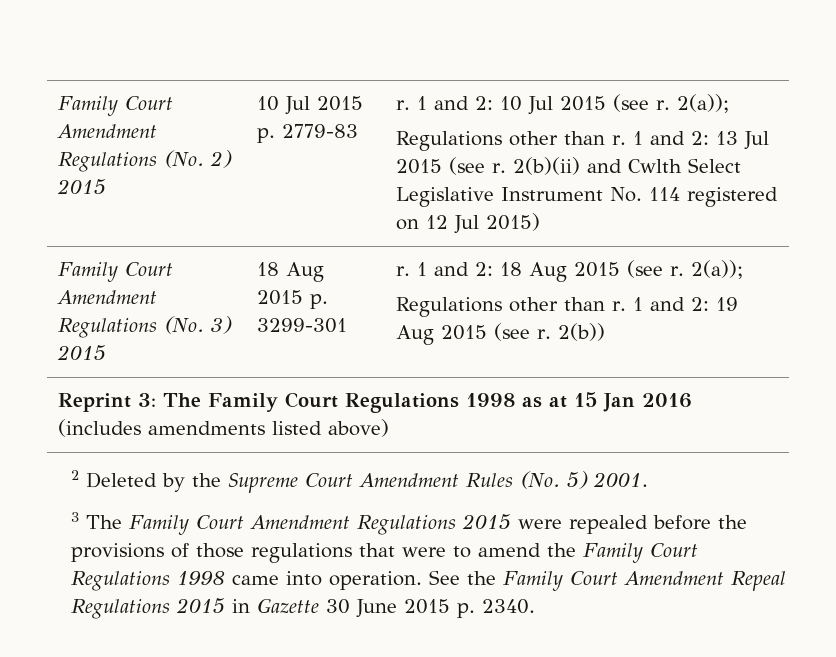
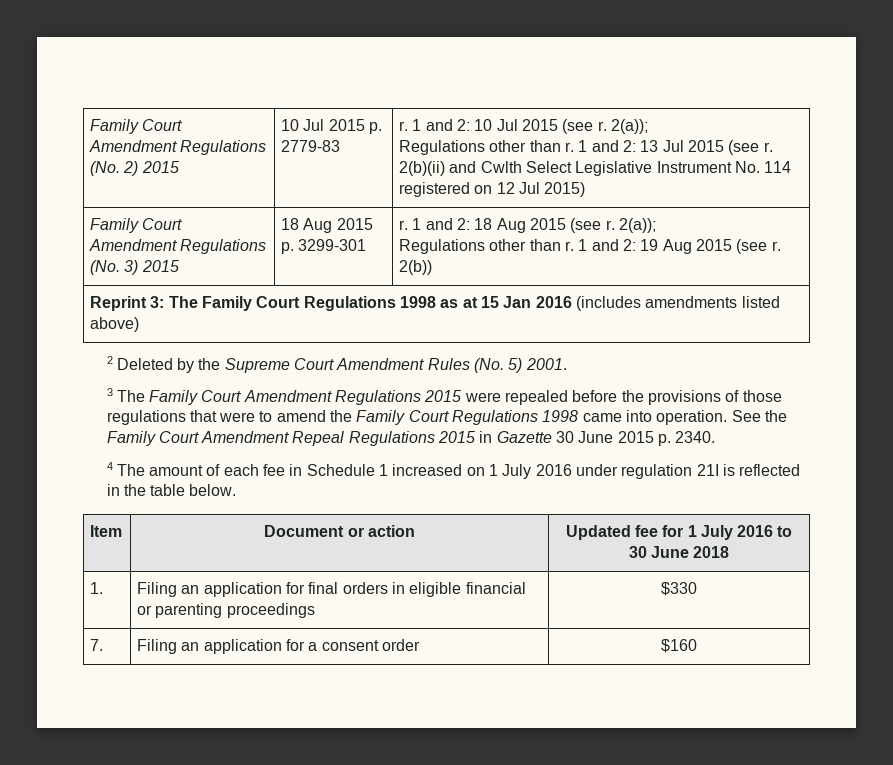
(535, 606) none -> [106,462,801,479] [106,484,237,496] [90,525,123,537] [264,525,415,537] [565,525,793,540] [628,546,730,558] [90,582,104,594] [137,582,526,597] [137,603,315,618] [661,582,697,596] [90,639,104,651] [137,639,421,654] [661,639,697,653] // 4 The amount of each fee in Schedule 1 increased on 1 July 2016 under regulation 21I is reflected in the table below. // Item | Document or action | Updated fee for 1 July 2016 to 30 June 2018 // 1. | Filing an application for final orders in eligible financial or parenting proceedings | $330 // 7. | Filing an application for a consent order | $160

